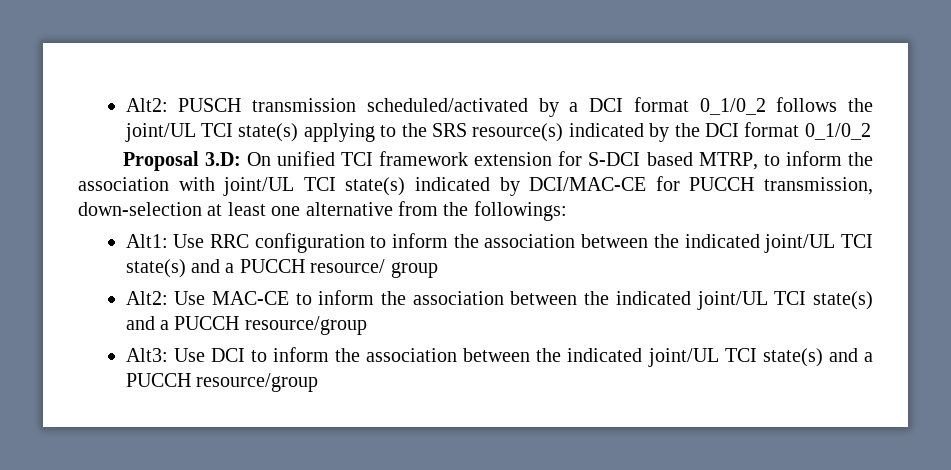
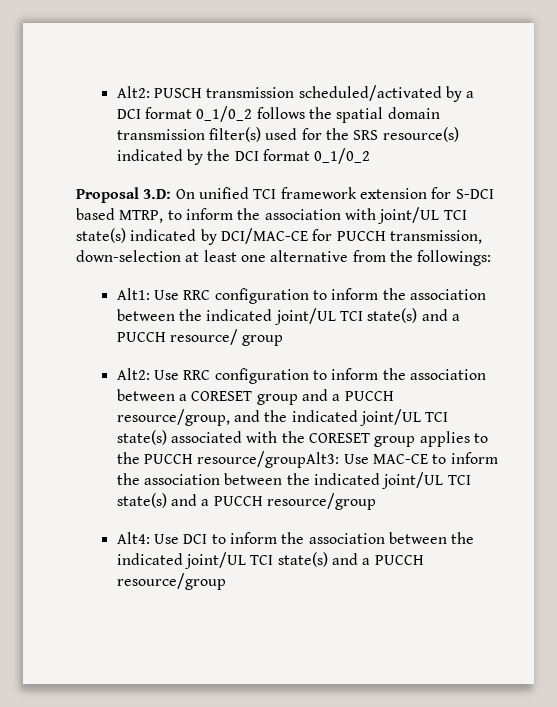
[124,123,397,142] joint/UL TCI state(s) applying to -> [336,107,440,123] [116,127,322,142] spatial domain transmission filter(s) used for
(206, 298) none -> [183,368,486,384] [116,389,394,405] [116,409,449,426] [116,430,488,447] [116,451,369,468] RRC configuration to inform the association between a CORESET group and a PUCCH resource/group, and the indicated joint/UL TCI state(s) associated with the CORESET group applies to the PUCCH resource/groupAlt3: Use
[125,348,168,362] Alt3: -> [116,532,150,544] Alt4:

